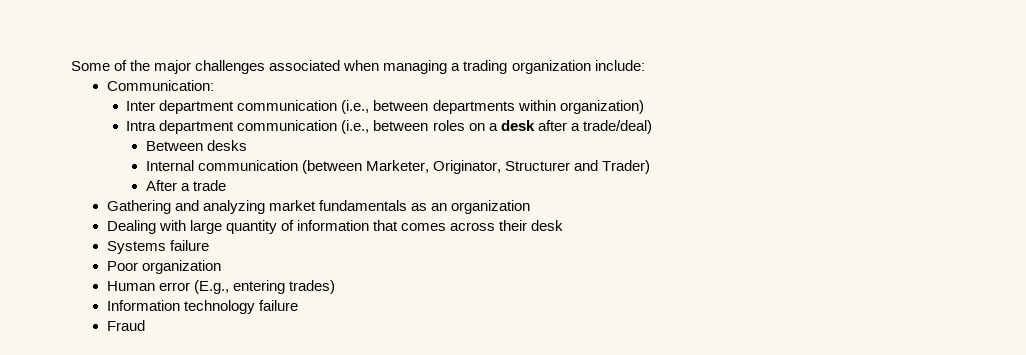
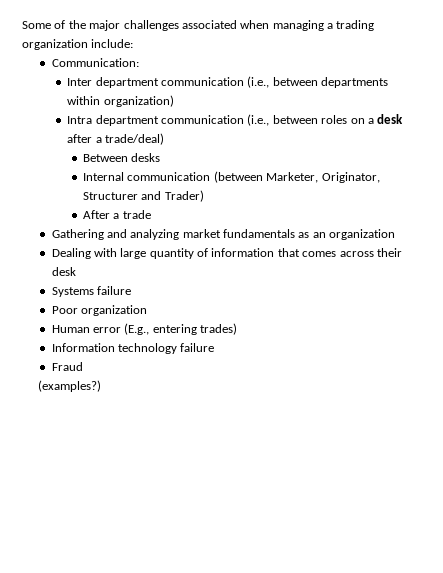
(145, 325) none -> [37,380,101,392] // (examples?)

